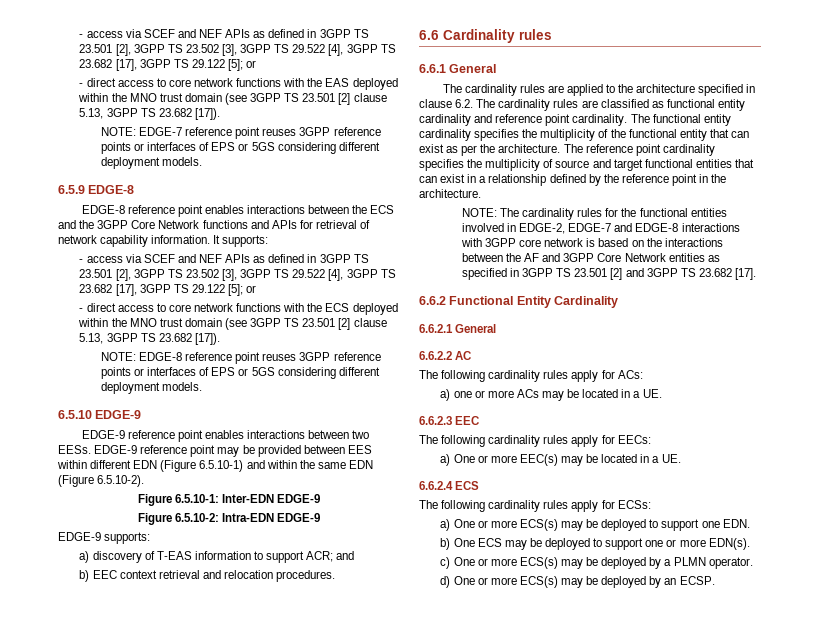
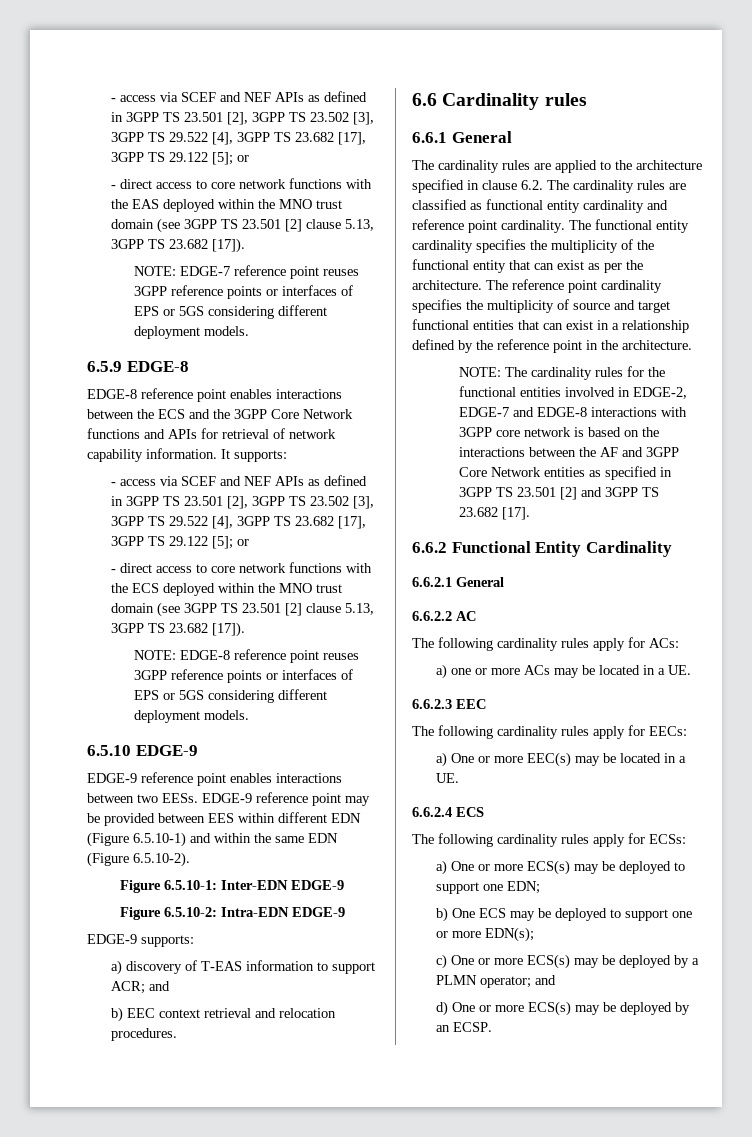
[722,519,750,528] EDN. -> [506,881,540,894] EDN;
[708,538,750,550] EDN(s). -> [484,927,534,942] EDN(s);
[708,557,753,569] operator. -> [479,975,556,988] operator; and

